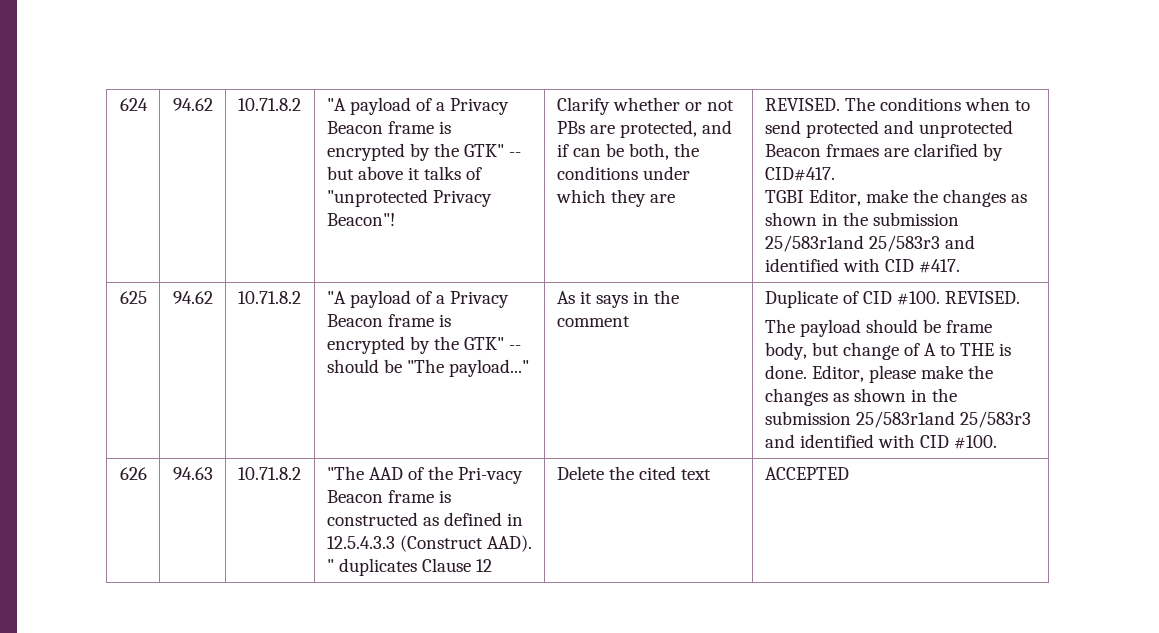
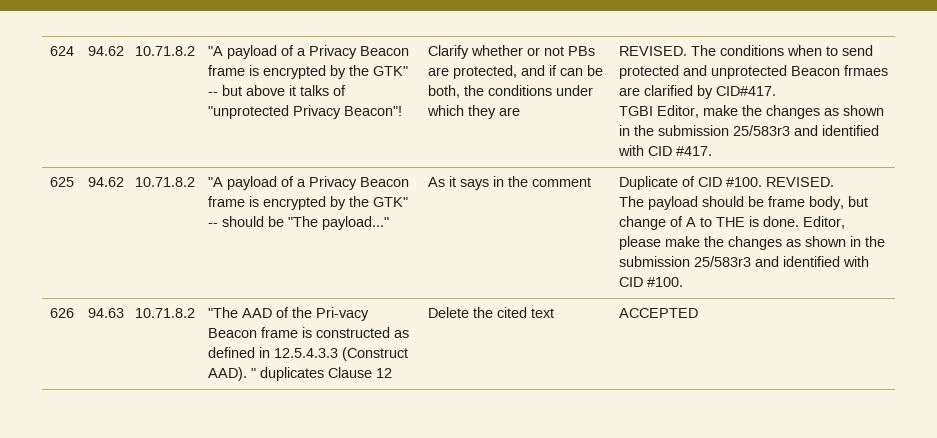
[764,235,864,252] 25/583r1and -> (730, 130) none
[855,411,955,428] 25/583r1and -> (691, 261) none

